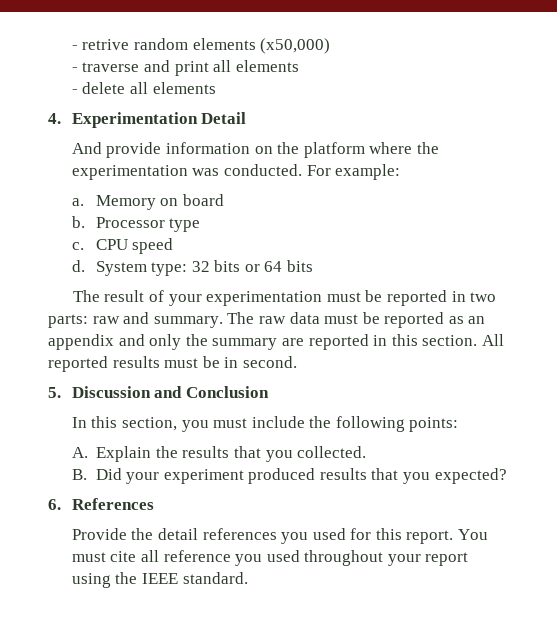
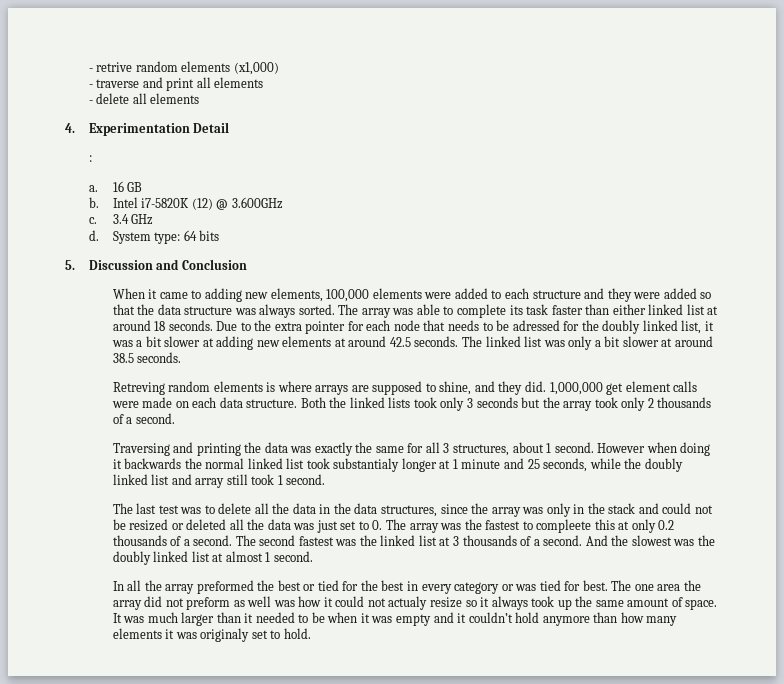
[260,38,331,54] (x50,000) -> [233,62,279,75] (x1,000)
[71,142,439,158] [71,164,401,180] [71,194,224,210] [71,216,201,232] And provide information on the platform where the experimentation was conducted. For example: // a. Memory on board // b. Processor type -> [88,155,92,162] [88,181,143,192] [88,197,283,210] : // a. 16 GB // b. Intel i7-5820K (12) @ 3.600GHz
[95,238,174,254] CPU speed -> [112,214,154,225] 3.4 GHz
[191,260,260,272] 32 bits or -> (181, 238) none
[72,290,497,306] [48,312,486,328] [48,334,504,350] [48,356,297,372] [48,386,269,398] [71,416,459,432] [71,446,367,462] [71,468,507,484] [48,498,154,510] [71,528,489,544] [71,550,469,566] [71,572,248,588] The result of your experimentation must be reported in two parts: raw and summary. The raw data must be reported as an appendix and only the summary are reported in this section. All reported results must be in second. // 5. Discussion and Conclusion // In this section, you must include the following points: // A. Explain the results that you collected. // B. Did your experiment produced results that you expected? // 6. References // Provide the detail references you used for this report. You must cite all reference you used throughout your report using the IEEE standard. -> [65,259,247,270] [112,288,712,302] [112,304,719,318] [112,320,714,334] [111,336,713,350] [112,352,182,363] [112,381,698,395] [111,397,712,411] [112,413,175,424] [112,442,711,456] [112,458,683,472] [112,474,326,488] [112,503,713,517] [112,519,675,533] [112,535,715,546] [112,551,313,565] [112,580,701,594] [112,596,718,610] [112,612,678,626] [112,628,311,642] 5. Discussion and Conclusion // When it came to adding new elements, 100,000 elements were added to each structure and they were added so that the data structure was always sorted. The array was able to complete its task faster than either linked list at around 18 seconds. Due to the extra pointer for each node that needs to be adressed for the doubly linked list, it was a bit slower at adding new elements at around 42.5 seconds. The linked list was only a bit slower at around 38.5 seconds. // Retreving random elements is where arrays are supposed to shine, and they did. 1,000,000 get element calls were made on each data structure. Both the linked lists took only 3 seconds but the array took only 2 thousands of a second. // Traversing and printing the data was exactly the same for all 3 structures, about 1 second. However when doing it backwards the normal linked list took substantialy longer at 1 minute and 25 seconds, while the doubly linked list and array still took 1 second. // The last test was to delete all the data in the data structures, since the array was only in the stack and could not be resized or deleted all the data was just set to 0. The array was the fastest to compleete this at only 0.2 thousands of a second. The second fastest was the linked list at 3 thousands of a second. And the slowest was the doubly linked list at almost 1 second. // In all the array preformed the best or tied for the best in every category or was tied for best. The one area the array did not preform as well was how it could not actualy resize so it always took up the same amount of space. It was much larger than it needed to be when it was empty and it couldn’t hold anymore than how many elements it was originaly set to hold.

